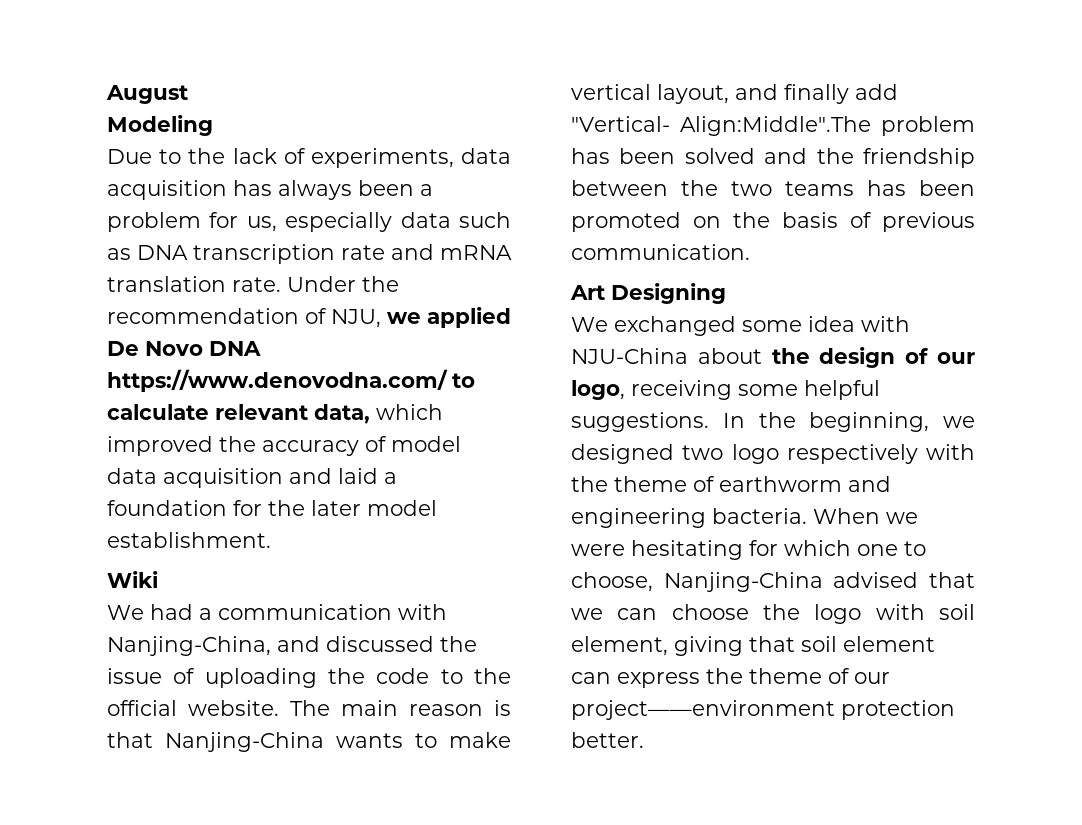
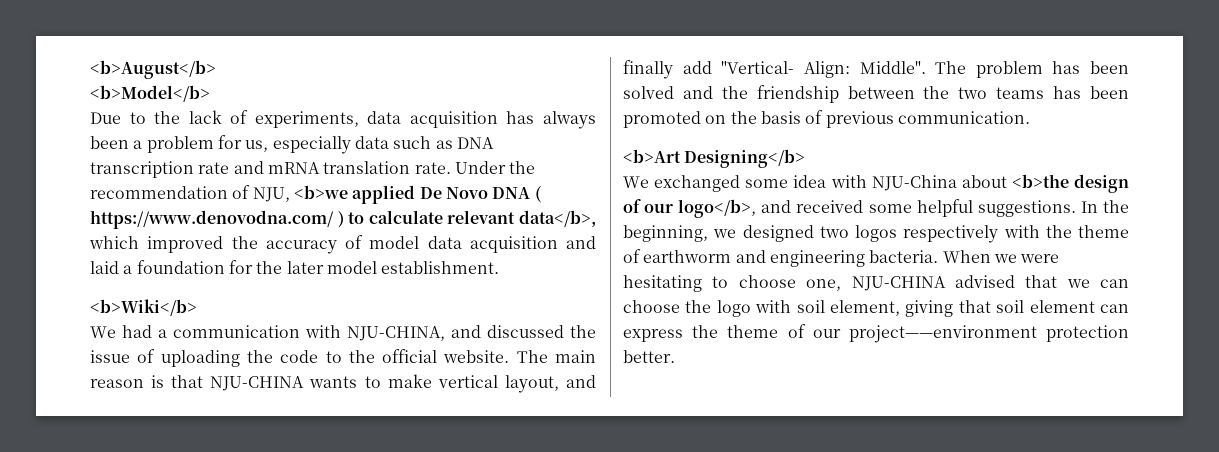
[106,85,188,104] [107,115,213,136] August // Modeling -> [90,60,216,79] [90,85,210,102] <b>August</b> // <b>Model</b>
[387,312,421,324] we -> [293,185,348,199] <b>we
[107,369,448,392] https://www.denovodna.com/ -> [534,186,541,203] [90,210,344,229] ( https://www.denovodna.com/ )
[314,404,370,424] data, -> [519,210,596,227] data</b>,
[107,571,158,588] Wiki -> [90,299,197,316] <b>Wiki</b>
[107,636,271,656] Nanjing-China, -> [347,326,445,341] NJU-CHINA,
[165,732,324,752] Nanjing-China -> [210,376,305,391] NJU-CHINA
[680,116,871,136] Align:Middle".The -> [803,61,967,78] Align: Middle". The
[570,283,726,304] Art Designing -> [623,149,806,168] <b>Art Designing</b>
[771,348,810,364] the -> [1011,174,1069,188] <b>the
[571,380,732,400] logo, receiving -> [678,199,864,218] logo</b>, and received
[731,444,779,464] logo -> [855,225,897,242] logos
[749,540,926,556] [571,572,823,592] for which one to choose, Nanjing-China -> [712,275,946,291] to choose one, NJU-CHINA

